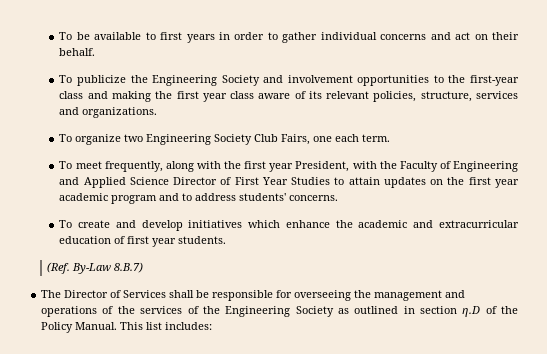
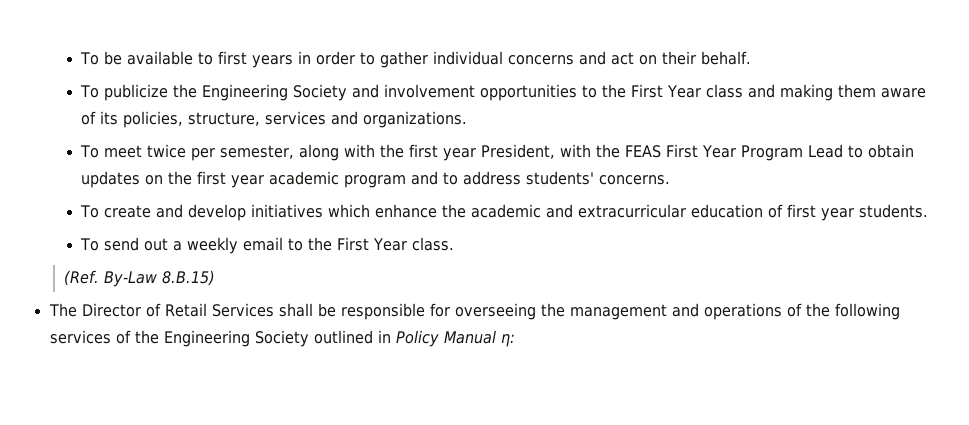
[469,75,519,86] first-year -> [631,84,702,98] First Year
[155,91,255,102] the first year class -> [838,84,877,98] them
[326,91,370,99] relevant -> (119, 118) none
[59,134,391,145] // To organize two Engineering Society Club Fairs, one each term. -> (468, 119) none
[104,161,163,172] frequently, -> [147,144,295,161] twice per semester,
[399,161,518,172] [59,177,380,188] Faculty of Engineering and Applied Science Director of First Year Studies to attain -> [625,144,915,161] FEAS First Year Program Lead to obtain
(227, 240) none -> [80,237,455,254] // To send out a weekly email to the First Year class.
[114,262,144,273] 8.B.7) -> [161,270,215,286] 8.B.15)
(122, 294) none -> [164,303,207,317] Retail
(135, 310) none -> [834,303,900,320] following
[337,308,349,314] as -> (309, 338) none
[419,306,519,317] [41,322,213,333] section η.D of the Policy Manual. This list includes: -> [395,330,515,347] Policy Manual η:

